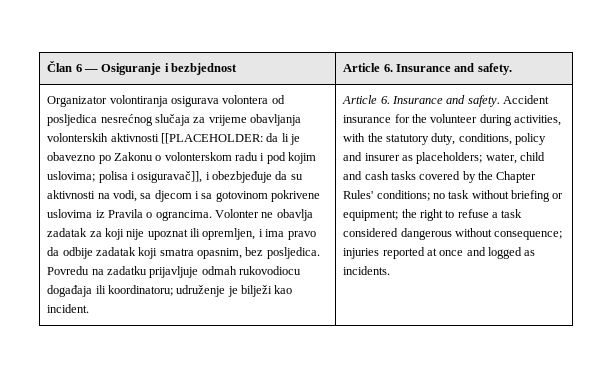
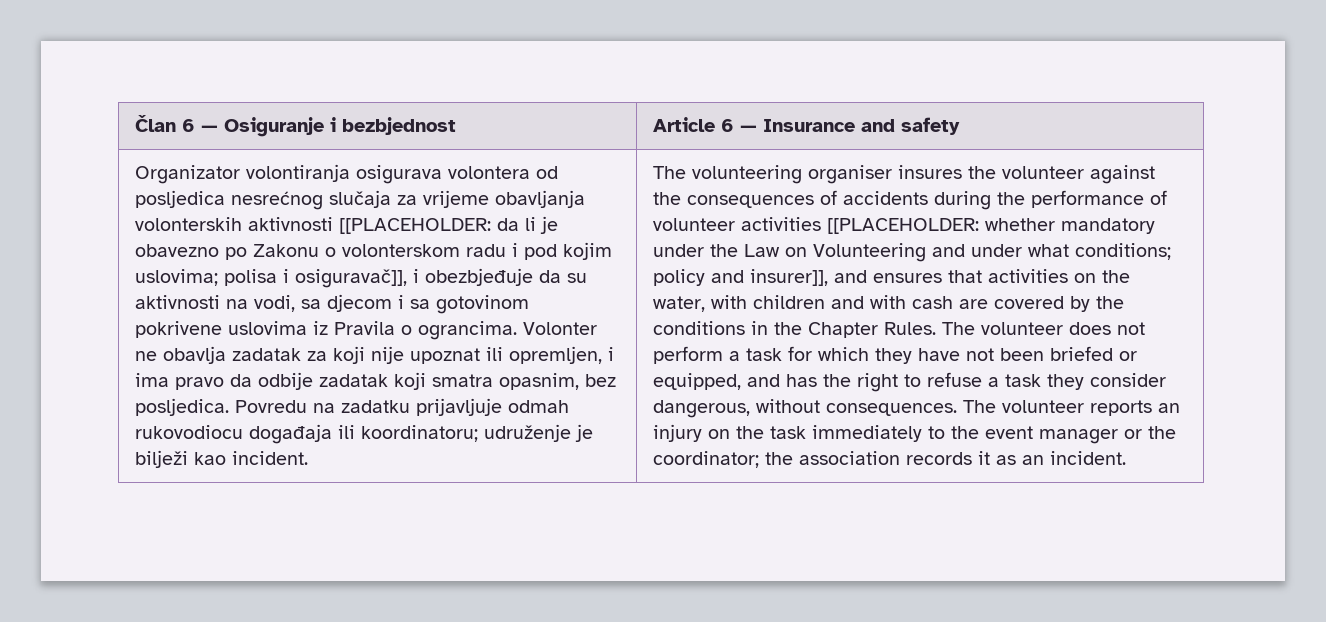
[383,63,512,75] 6. Insurance and safety. -> [721,117,961,135] 6 — Insurance and safety
[342,95,550,107] [343,114,562,126] [343,133,547,145] [343,152,546,164] [343,171,537,183] [343,190,564,202] [343,210,399,221] Article 6. Insurance and safety. Accident insurance for the volunteer during activities, with the statutory duty, conditions, policy and insurer as placeholders; water, child and cash tasks covered by the Chapter Rules' conditions; no task without briefing or equipment; -> [653,165,1156,184] [653,190,1168,210] [653,217,1156,234] [653,243,1172,262] [653,269,1131,286] [653,295,1125,312] [653,321,1146,338] [653,346,1138,364] [653,373,818,390] The volunteering organiser insures the volunteer against the consequences of accidents during the performance of volunteer activities [[PLACEHOLDER: whether mandatory under the Law on Volunteering and under what conditions; policy and insurer]], and ensures that activities on the water, with children and with cash are covered by the conditions in the Chapter Rules. The volunteer does not perform a task for which they have not been briefed or equipped, and has
[343,228,563,240] [343,247,536,259] [343,266,391,275] considered dangerous without consequence; injuries reported at once and logged as incidents. -> [1047,373,1167,390] [653,399,1181,418] [653,424,1177,444] [653,451,1127,468] they consider dangerous, without consequences. The volunteer reports an injury on the task immediately to the event manager or the coordinator; the association records it as an incident.

